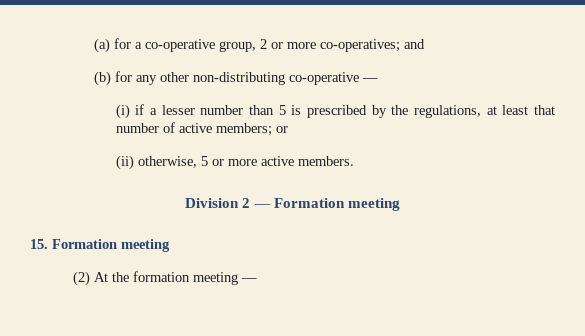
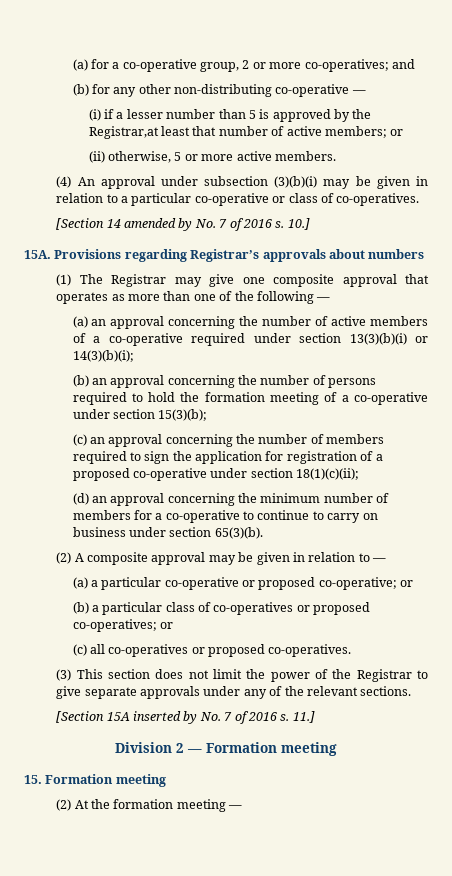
[306,105,367,118] prescribed -> [272,109,331,122] approved
[413,105,497,118] regulations, at -> [88,126,159,139] Registrar,at
(354, 161) none -> [56,176,429,189] [56,193,420,206] [56,218,310,231] [24,249,425,262] [56,274,430,287] [56,291,331,304] [72,316,428,329] [72,333,428,346] [72,350,134,362] [72,375,377,388] [72,392,428,405] [72,409,208,421] [72,434,385,447] [72,451,383,464] [72,468,360,481] [72,493,390,506] [72,510,378,523] [72,527,263,539] [56,552,387,565] [72,577,414,590] [72,602,371,615] [72,619,173,632] [72,644,352,657] [56,669,428,682] [56,686,412,699] [56,711,315,724] // (4) An approval under subsection (3)(b)(i) may be given in relation to a particular co-operative or class of co-operatives. // [Section 14 amended by No. 7 of 2016 s. 10.] // 15A. Provisions regarding Registrar’s approvals about numbers // (1) The Registrar may give one composite approval that operates as more than one of the following — // (a) an approval concerning the number of active members of a co-operative required under section 13(3)(b)(i) or 14(3)(b)(i); // (b) an approval concerning the number of persons required to hold the formation meeting of a co-operative under section 15(3)(b); // (c) an approval concerning the number of members required to sign the application for registration of a proposed co-operative under section 18(1)(c)(ii); // (d) an approval concerning the minimum number of members for a co-operative to continue to carry on business under section 65(3)(b). // (2) A composite approval may be given in relation to — // (a) a particular co-operative or proposed co-operative; or // (b) a particular class of co-operatives or proposed co-operatives; or // (c) all co-operatives or proposed co-operatives. // (3) This section does not limit the power of the Registrar to give separate approvals under any of the relevant sections. // [Section 15A inserted by No. 7 of 2016 s. 11.]

